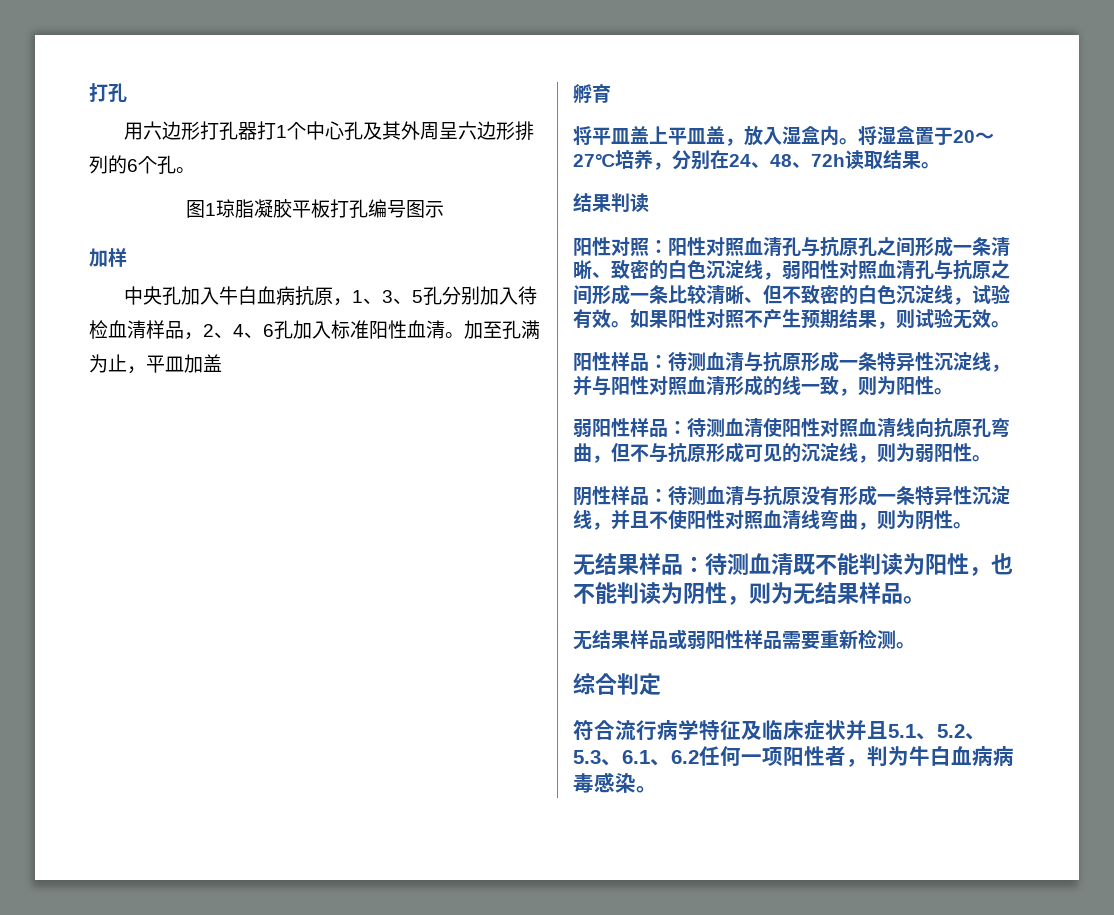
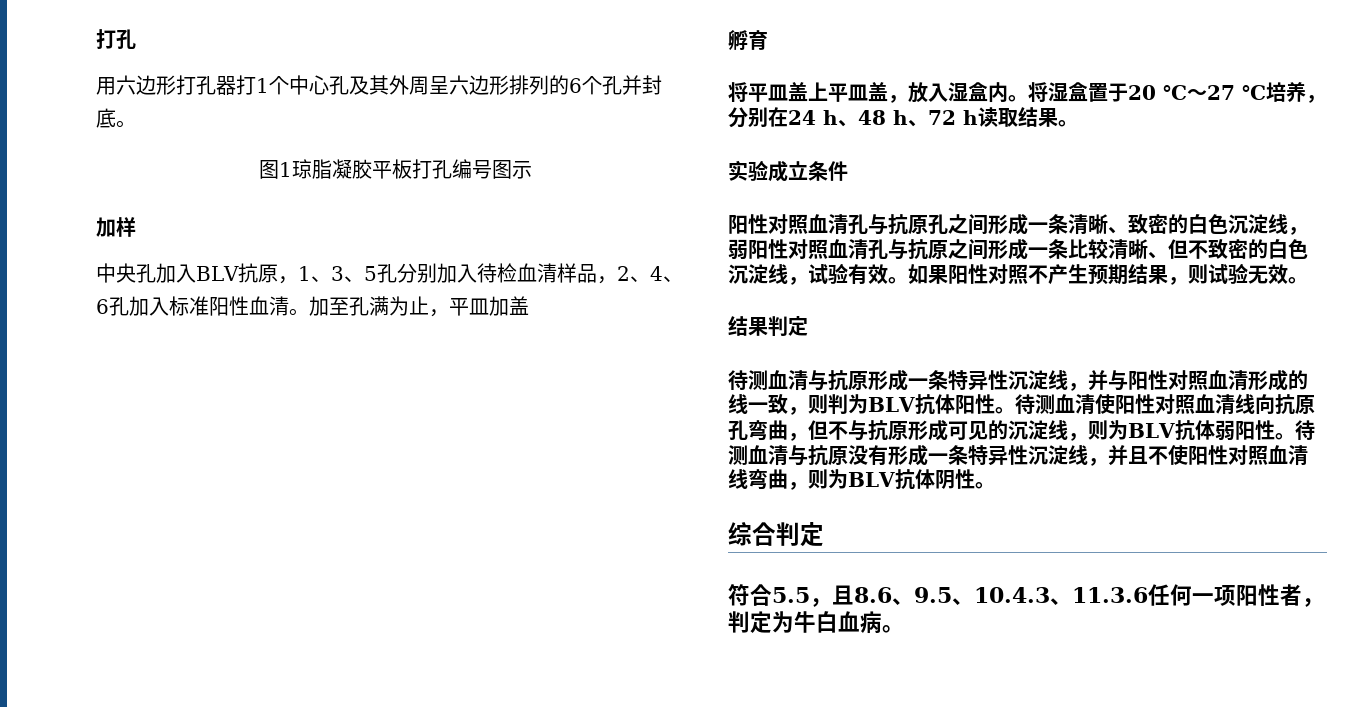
(176, 164) none -> [622,75,662,95] [96,108,116,128] 并封底
[218,286,295,306] 牛白血病 -> [196,266,239,281] BLV
[975,132,994,143] [573,154,615,167] ～27℃ -> [1163,85,1266,100] ℃～27 ℃
[751,154,845,168] 、48、72h -> [823,110,978,127] h、48 h、72 h
[573,193,649,213] [573,237,744,256] 结果判读 // 阳性对照：阳性对照 -> [728,160,848,182] [728,214,808,234] 实验成立条件 // 阳性对照
[573,352,668,371] 阳性样品： -> [728,316,808,337] 结果判定 //
[877,376,953,395] [573,418,687,437] 为阳性。 // 弱阳性样品： -> [828,394,1015,415] 判为BLV抗体阳性。
(915, 452) none -> [1128,420,1215,441] BLV抗体
[573,486,668,506] // 阴性样品： -> (1295, 436) none
(915, 519) none -> [848,469,935,490] BLV抗体
[573,553,1013,576] [573,582,925,605] [573,629,915,650] [573,673,661,695] [573,720,986,741] [573,750,699,766] 无结果样品：待测血清既不能判读为阳性，也不能判读为阴性，则为无结果样品。 // 无结果样品或弱阳性样品需要重新检测。 // 综合判定 // 符合流行病学特征及临床症状并且5.1、5.2、5.3、6.1、6.2 -> [728,522,824,547] [728,584,1148,607] 综合判定 // 符合5.5，且8.6、9.5、10.4.3、11.3.6
(888, 756) none -> [750,611,772,633] 定
[993,746,1014,767] [573,772,636,793] 病毒感染 -> (882, 622) none

